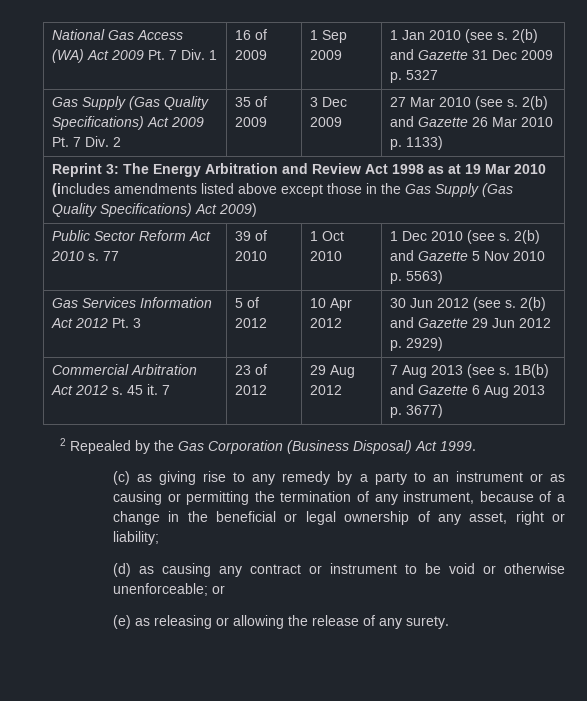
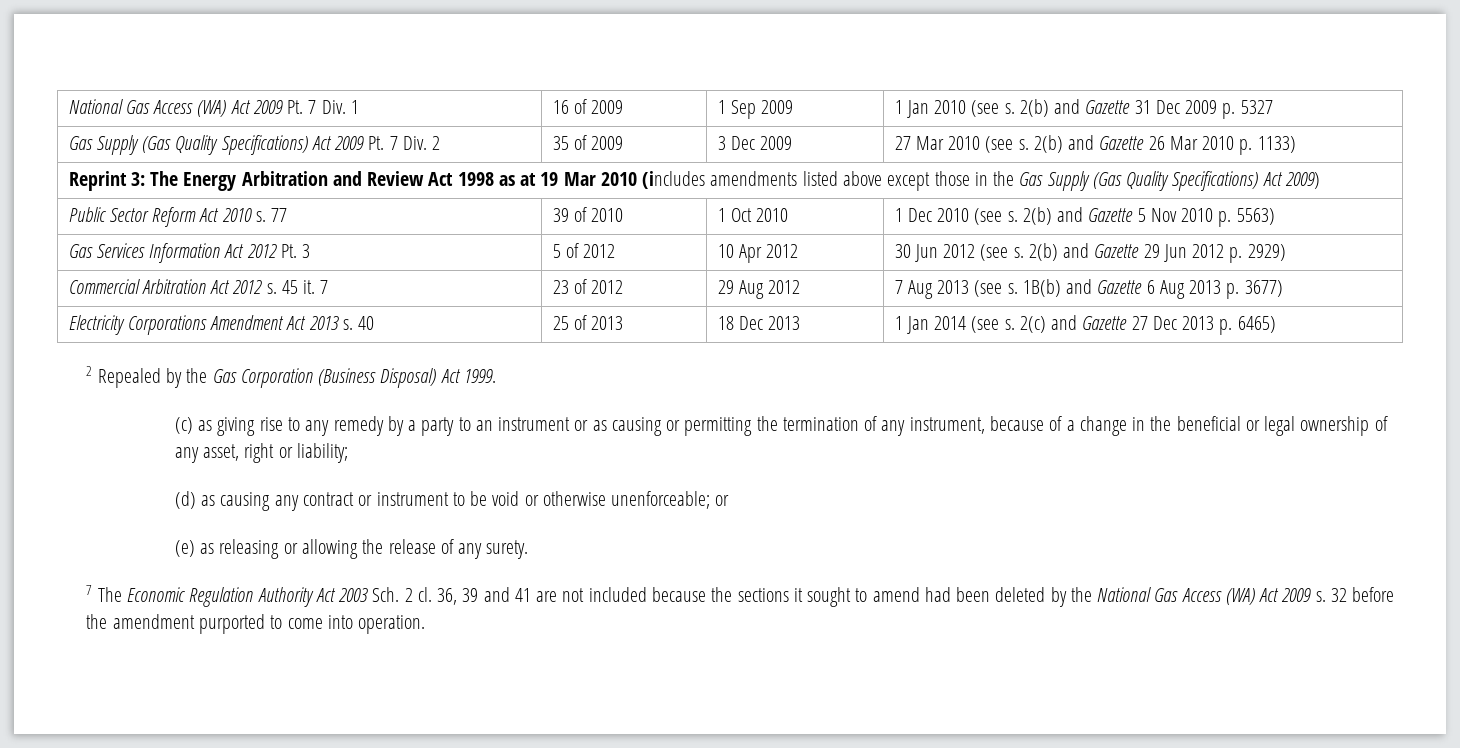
(444, 411) none -> [68,315,375,335] [552,315,624,330] [717,316,801,330] [894,315,1276,335] // Electricity Corporations Amendment Act 2013 s. 40 | 25 of 2013 | 18 Dec 2013 | 1 Jan 2014 (see s. 2(c) and Gazette 27 Dec 2013 p. 6465)
(449, 622) none -> [86,585,1395,607] [86,614,426,634] // 7 The Economic Regulation Authority Act 2003 Sch. 2 cl. 36, 39 and 41 are not included because the sections it sought to amend had been deleted by the National Gas Access (WA) Act 2009 s. 32 before the amendment purported to come into operation.

